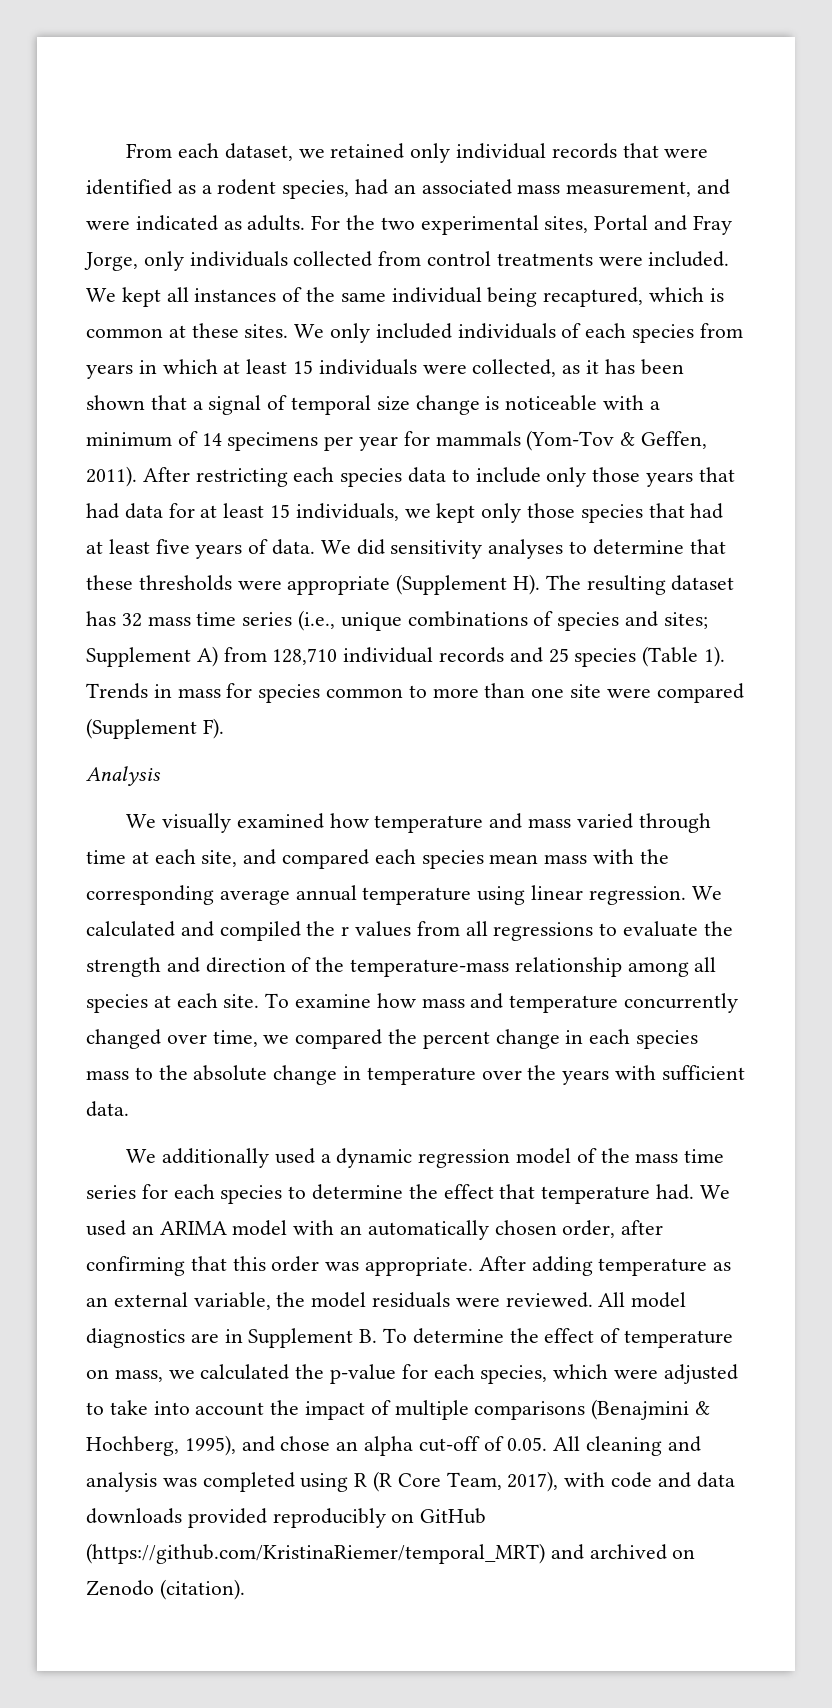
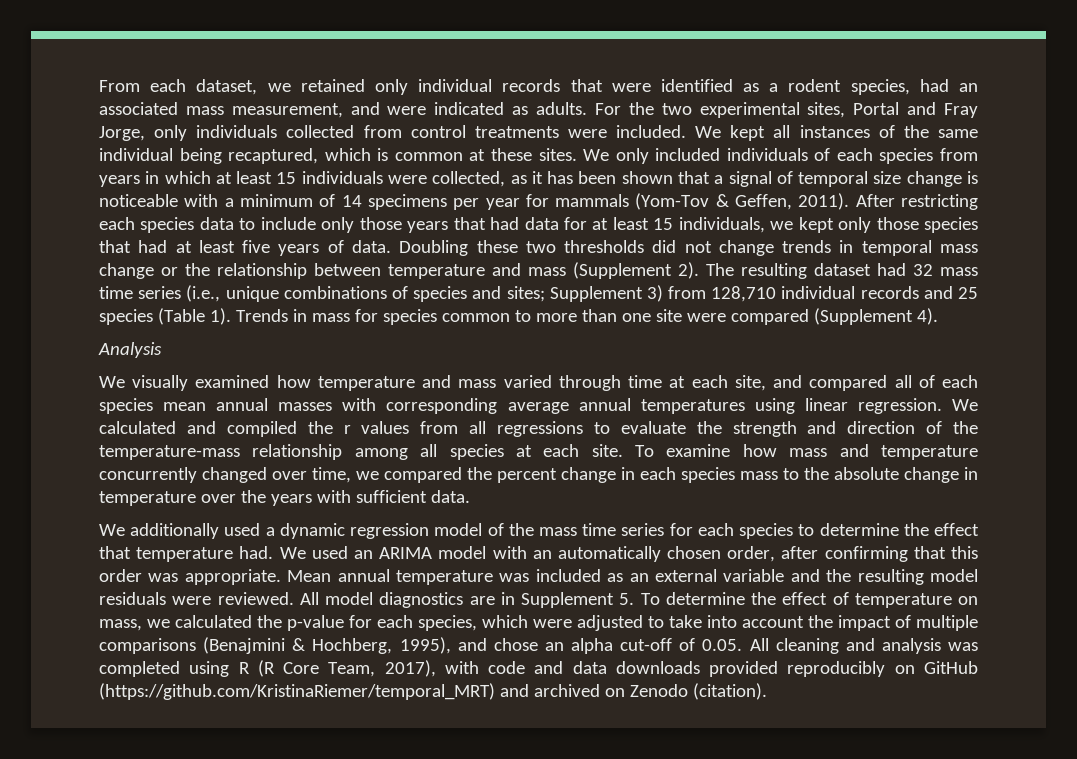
[320,539,726,559] [86,574,541,595] We did sensitivity analyses to determine that these thresholds were appropriate (Supplement H). -> [399,240,979,256] [99,262,699,279] Doubling these two thresholds did not change trends in temporal mass change or the relationship between temperature and mass (Supplement 2).
[86,611,116,626] has -> [877,263,906,276] had
[196,646,218,667] A) -> [646,285,663,302] 3)
[202,718,224,739] F). -> [916,308,938,325] 4).
(370, 859) none -> [894,375,935,388] all of
[544,849,669,864] mass with the -> [216,398,377,411] annual masses with
[362,887,472,905] temperature -> [640,399,745,414] temperatures
[478,1256,732,1276] [86,1292,306,1310] After adding temperature as an external variable, the -> [287,569,924,585] Mean annual temperature was included as an external variable and the resulting
[359,1329,378,1343] B. -> [619,593,635,605] 5.

